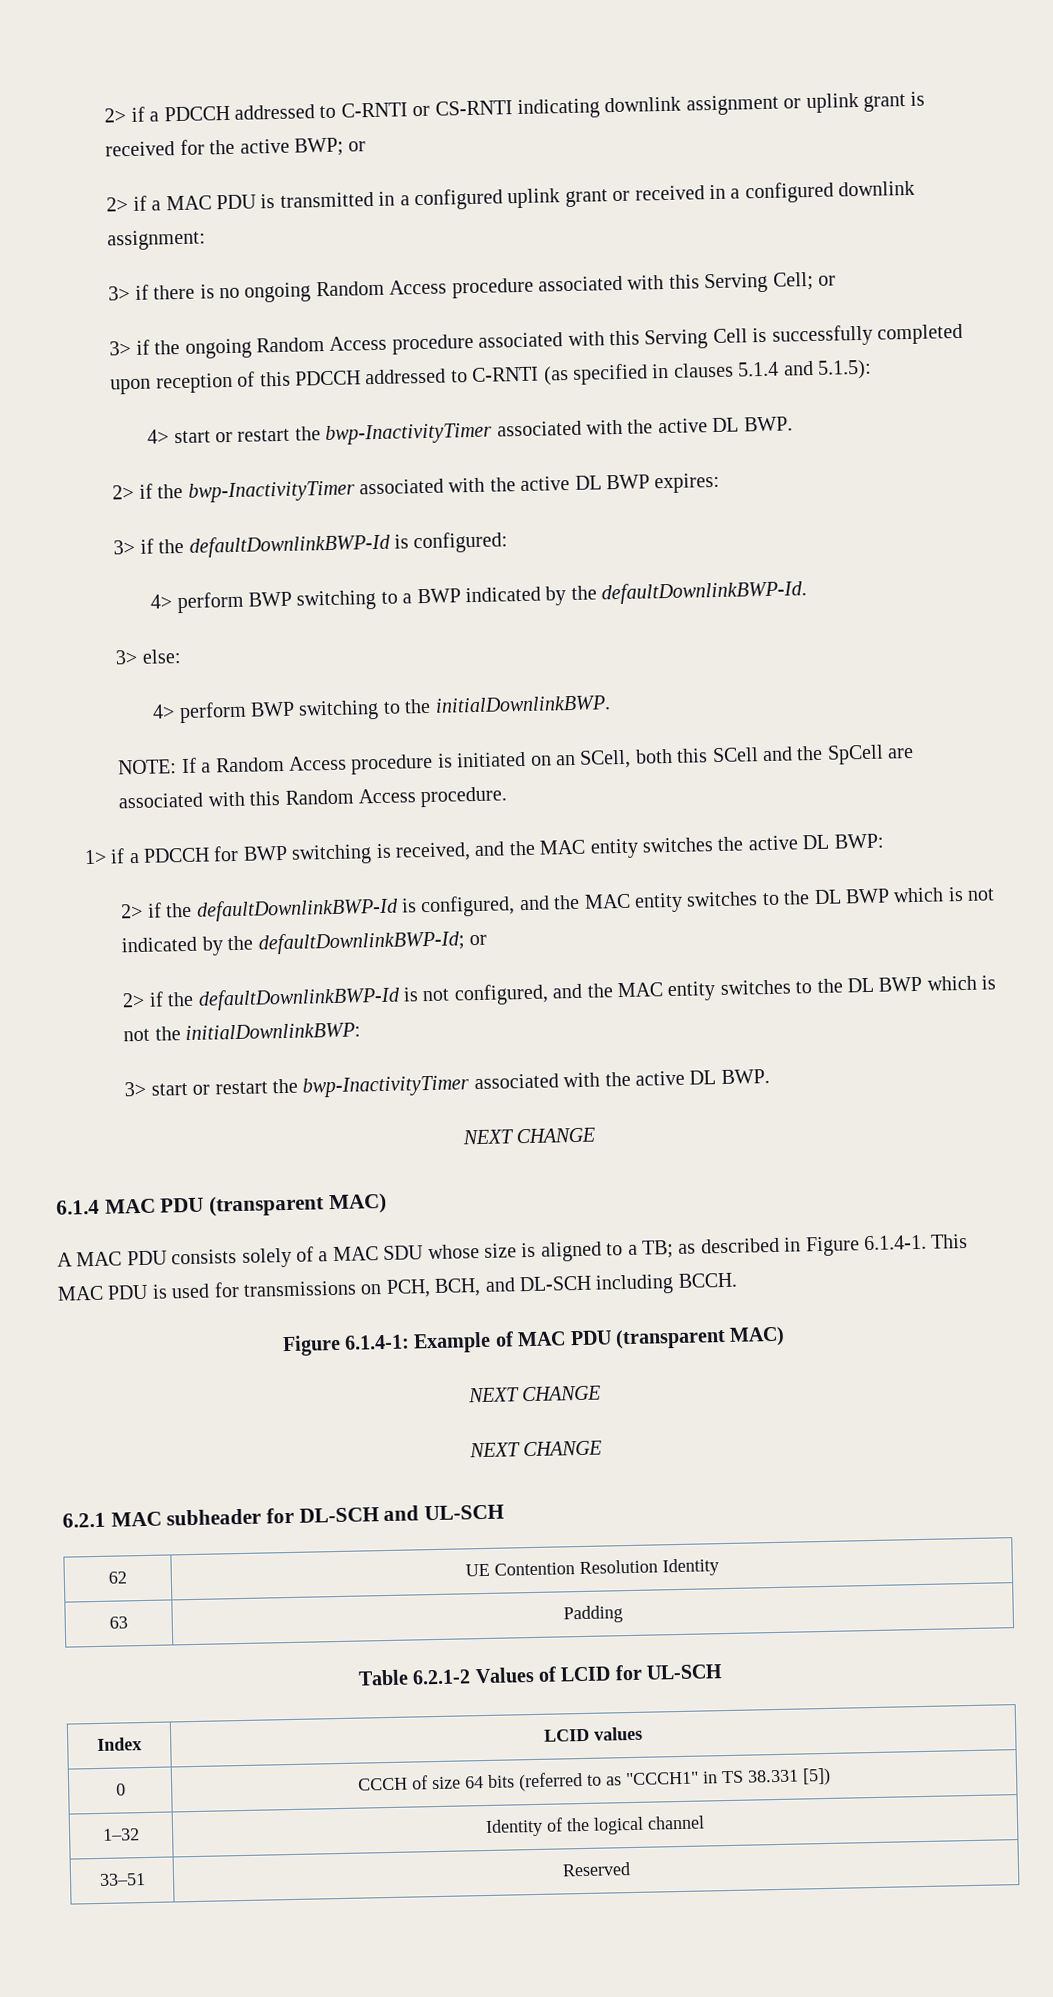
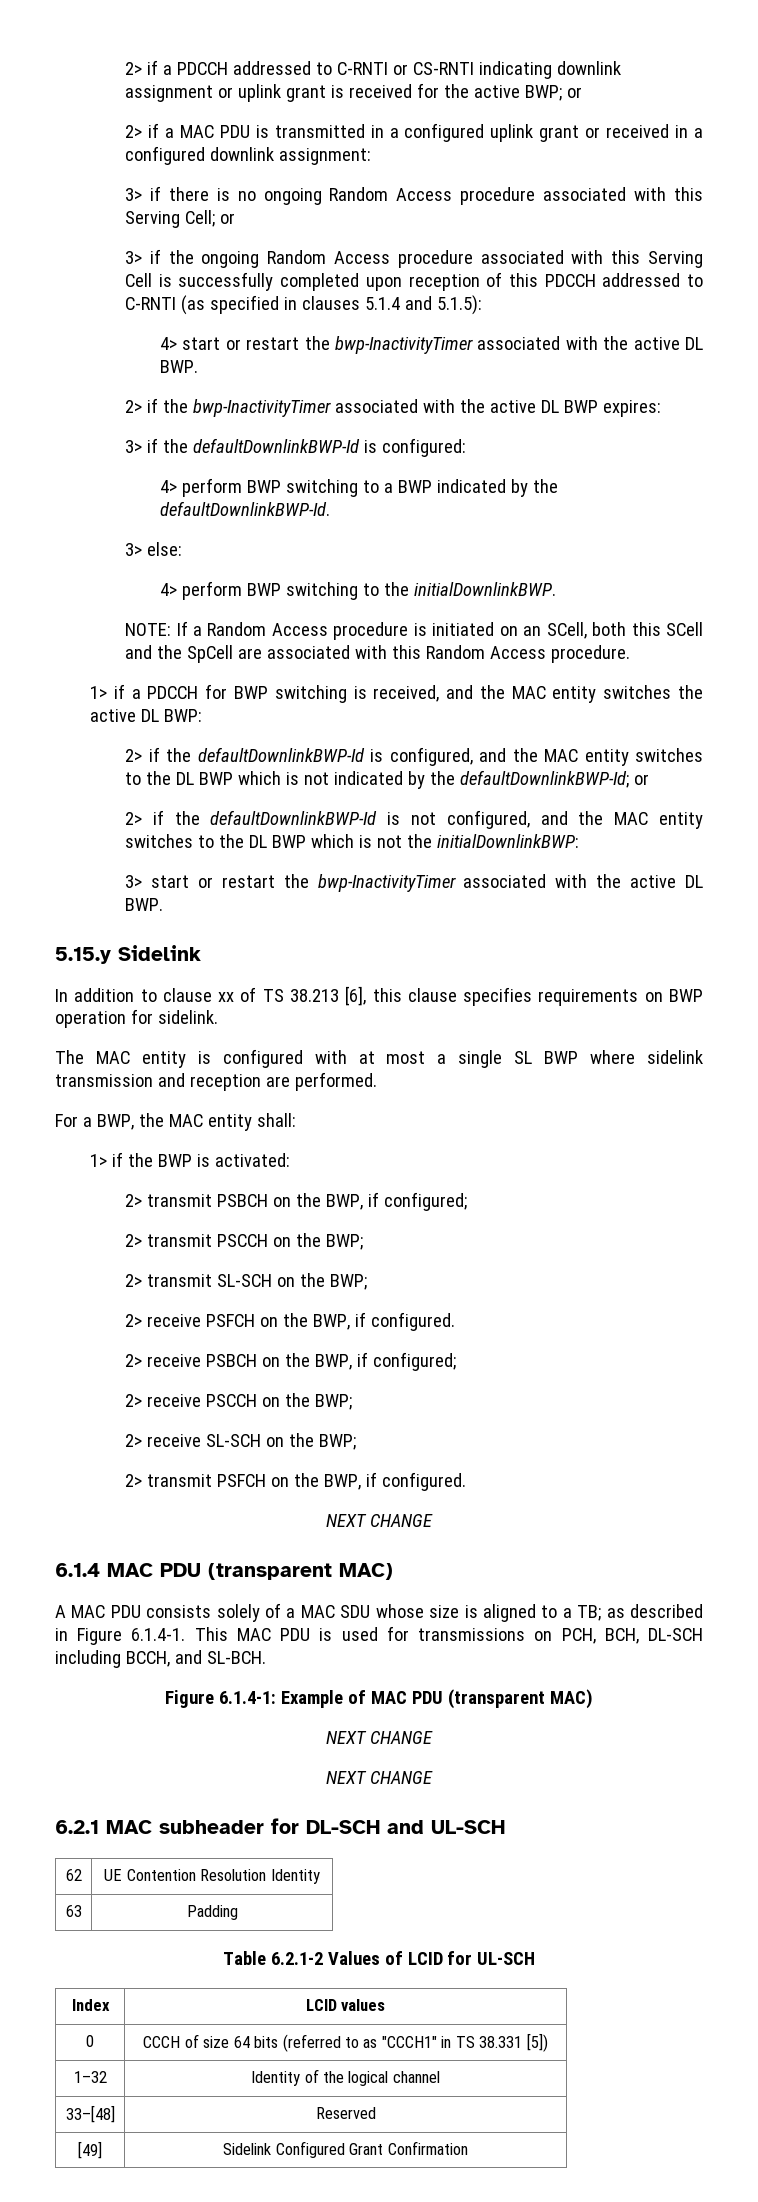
(770, 1077) none -> [55,945,201,964] [55,986,703,1006] [55,1009,218,1028] [55,1049,703,1068] [55,1072,377,1091] [55,1113,296,1131] [90,1152,291,1167] [125,1192,468,1211] [125,1233,364,1250] [125,1273,368,1290] [125,1312,456,1331] [125,1352,457,1371] [125,1393,353,1410] [125,1433,357,1450] [125,1472,467,1491] // 5.15.y Sidelink // In addition to clause xx of TS 38.213 [6], this clause specifies requirements on BWP operation for sidelink. // The MAC entity is configured with at most a single SL BWP where sidelink transmission and reception are performed. // For a BWP, the MAC entity shall: // 1> if the BWP is activated: // 2> transmit PSBCH on the BWP, if configured; // 2> transmit PSCCH on the BWP; // 2> transmit SL-SCH on the BWP; // 2> receive PSFCH on the BWP, if configured. // 2> receive PSBCH on the BWP, if configured; // 2> receive PSCCH on the BWP; // 2> receive SL-SCH on the BWP; // 2> transmit PSFCH on the BWP, if configured.
[484,1277,516,1292] and -> (639, 1636) none
[677,1272,737,1288] BCCH. -> [125,1650,266,1667] BCCH, and SL-BCH.
[98,1873,146,1886] 33–51 -> [65,2105,115,2123] 33–[48]
(631, 1869) none -> [78,2141,102,2159] [223,2141,468,2158] // [49] | Sidelink Configured Grant Confirmation

